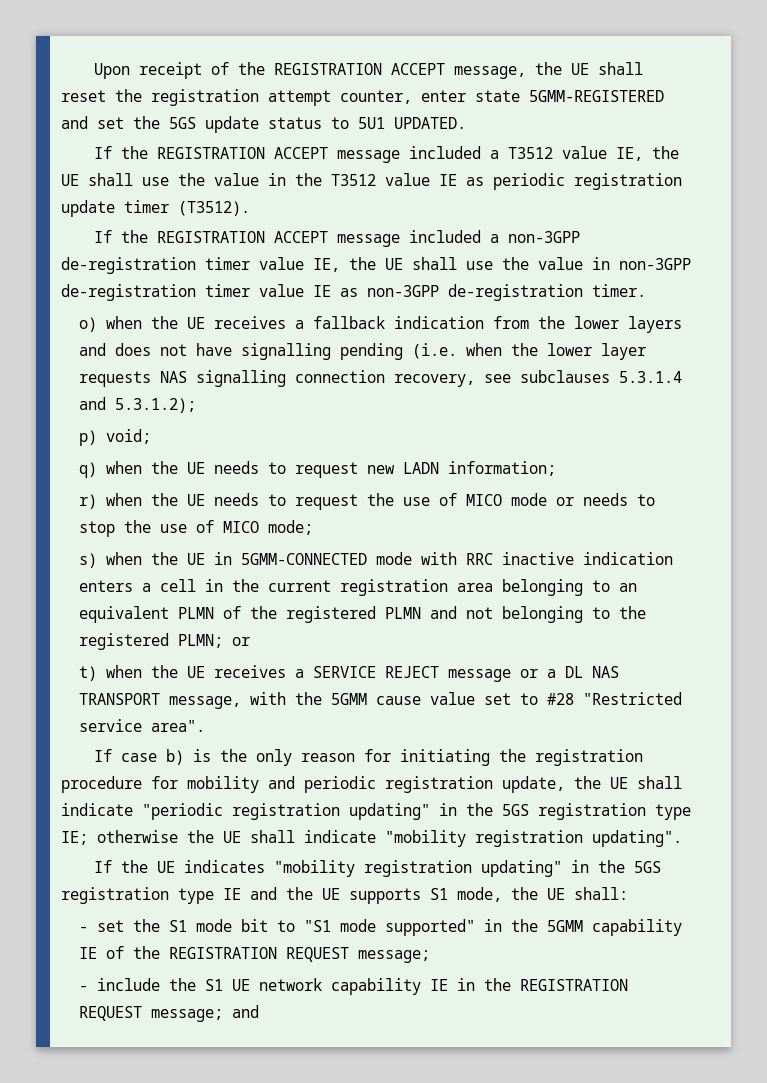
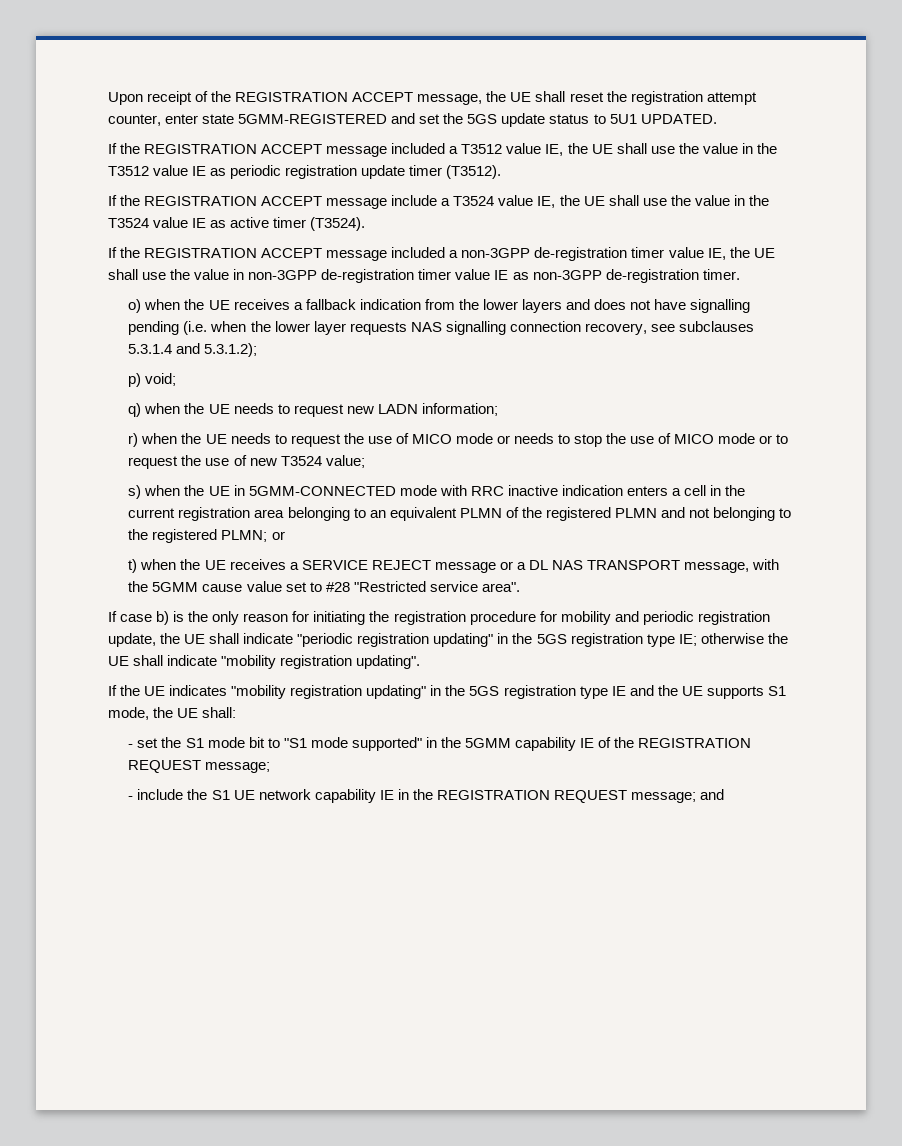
(250, 208) none -> [108,195,769,209] [108,217,366,231] // If the REGISTRATION ACCEPT message include a T3524 value IE, the UE shall use the value in the T3524 value IE as active timer (T3524).
[268,520,314,535] mode; -> [718,433,789,444] [128,455,365,469] mode or to request the use of new T3524 value;

